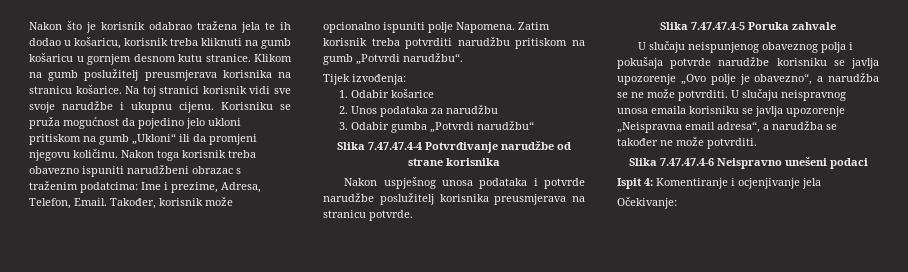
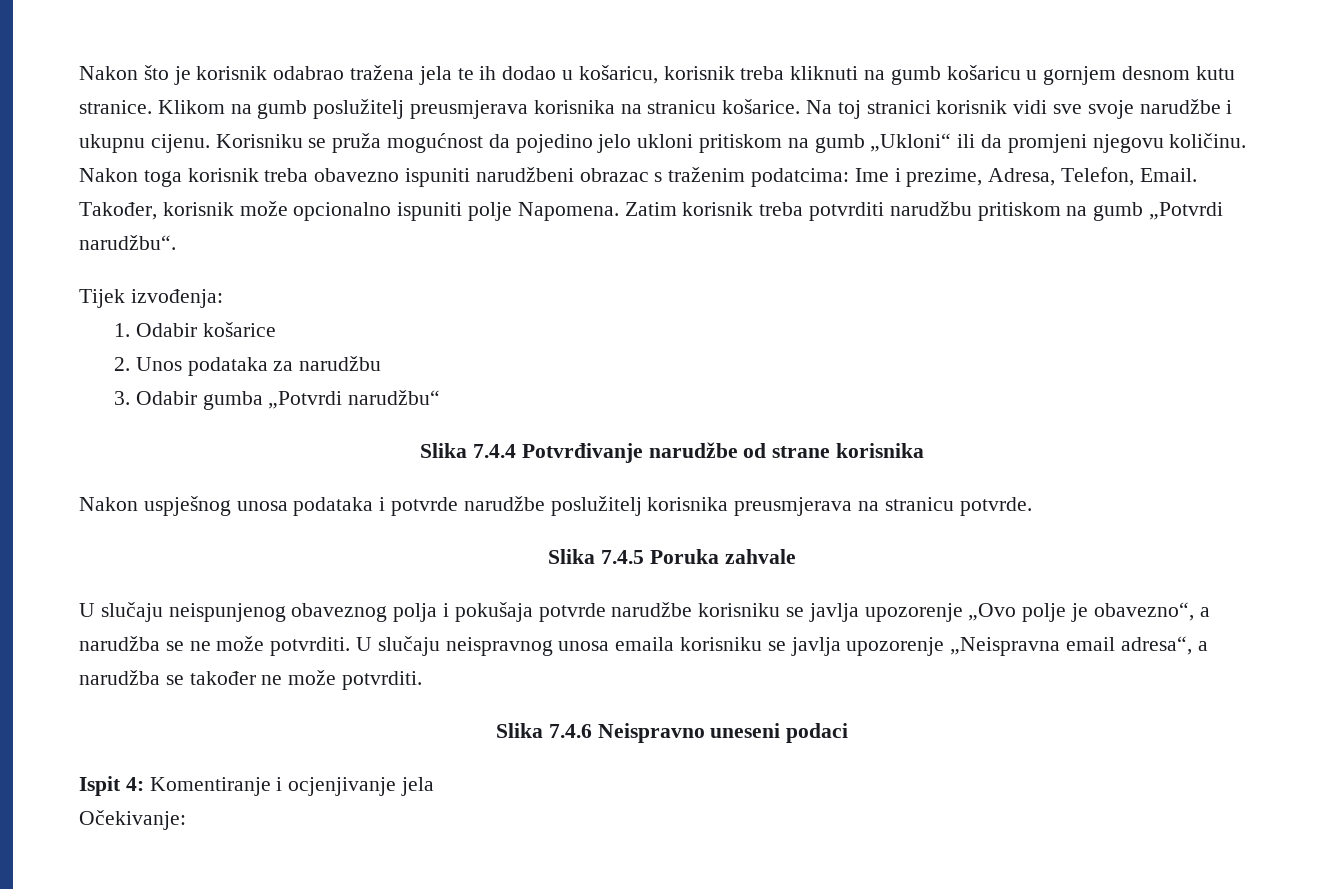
[368,142,422,150] 7.47.47.4-4 -> [472,444,516,458] 7.4.4
[691,22,745,30] 7.47.47.4-5 -> [601,550,645,564] 7.4.5
[659,157,827,169] 7.47.47.4-6 Neispravno unešeni -> [548,723,781,743] 7.4.6 Neispravno uneseni

